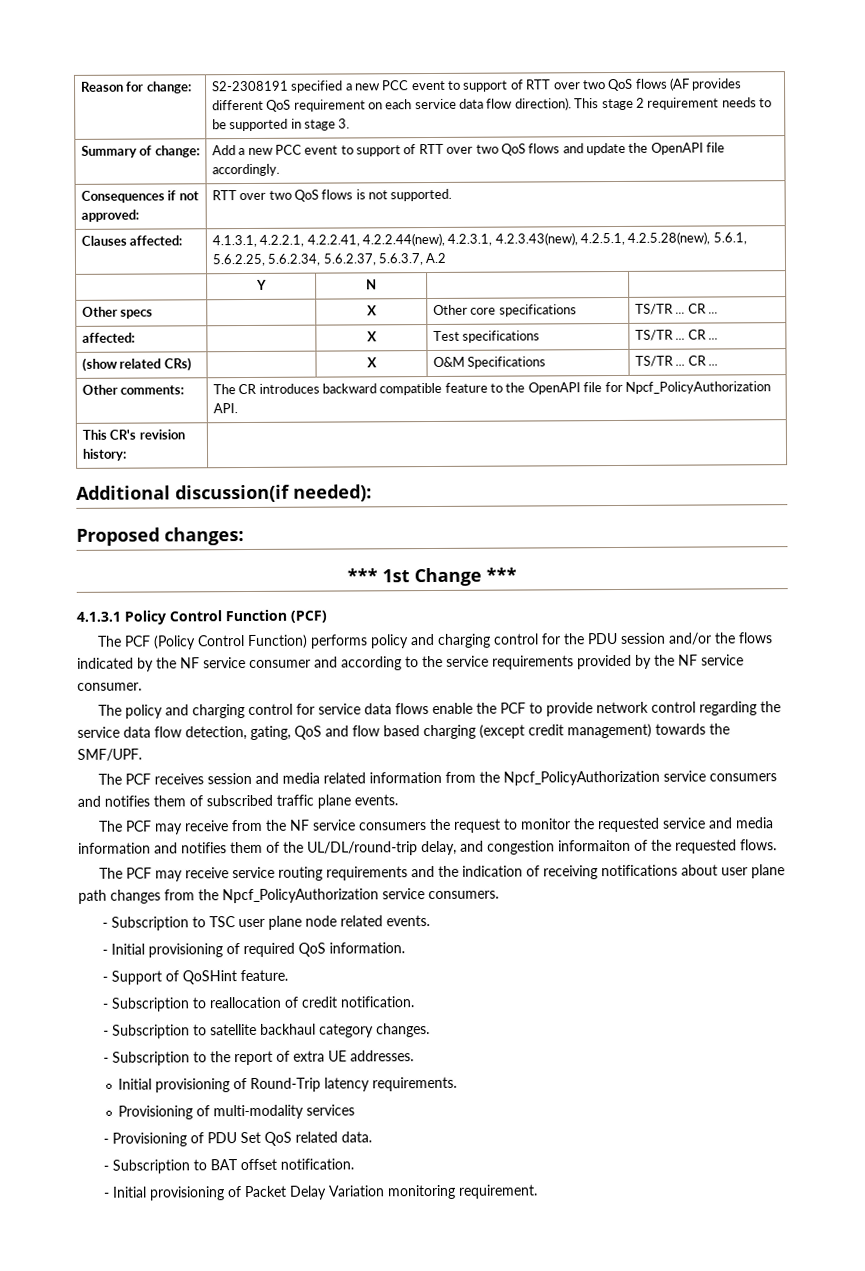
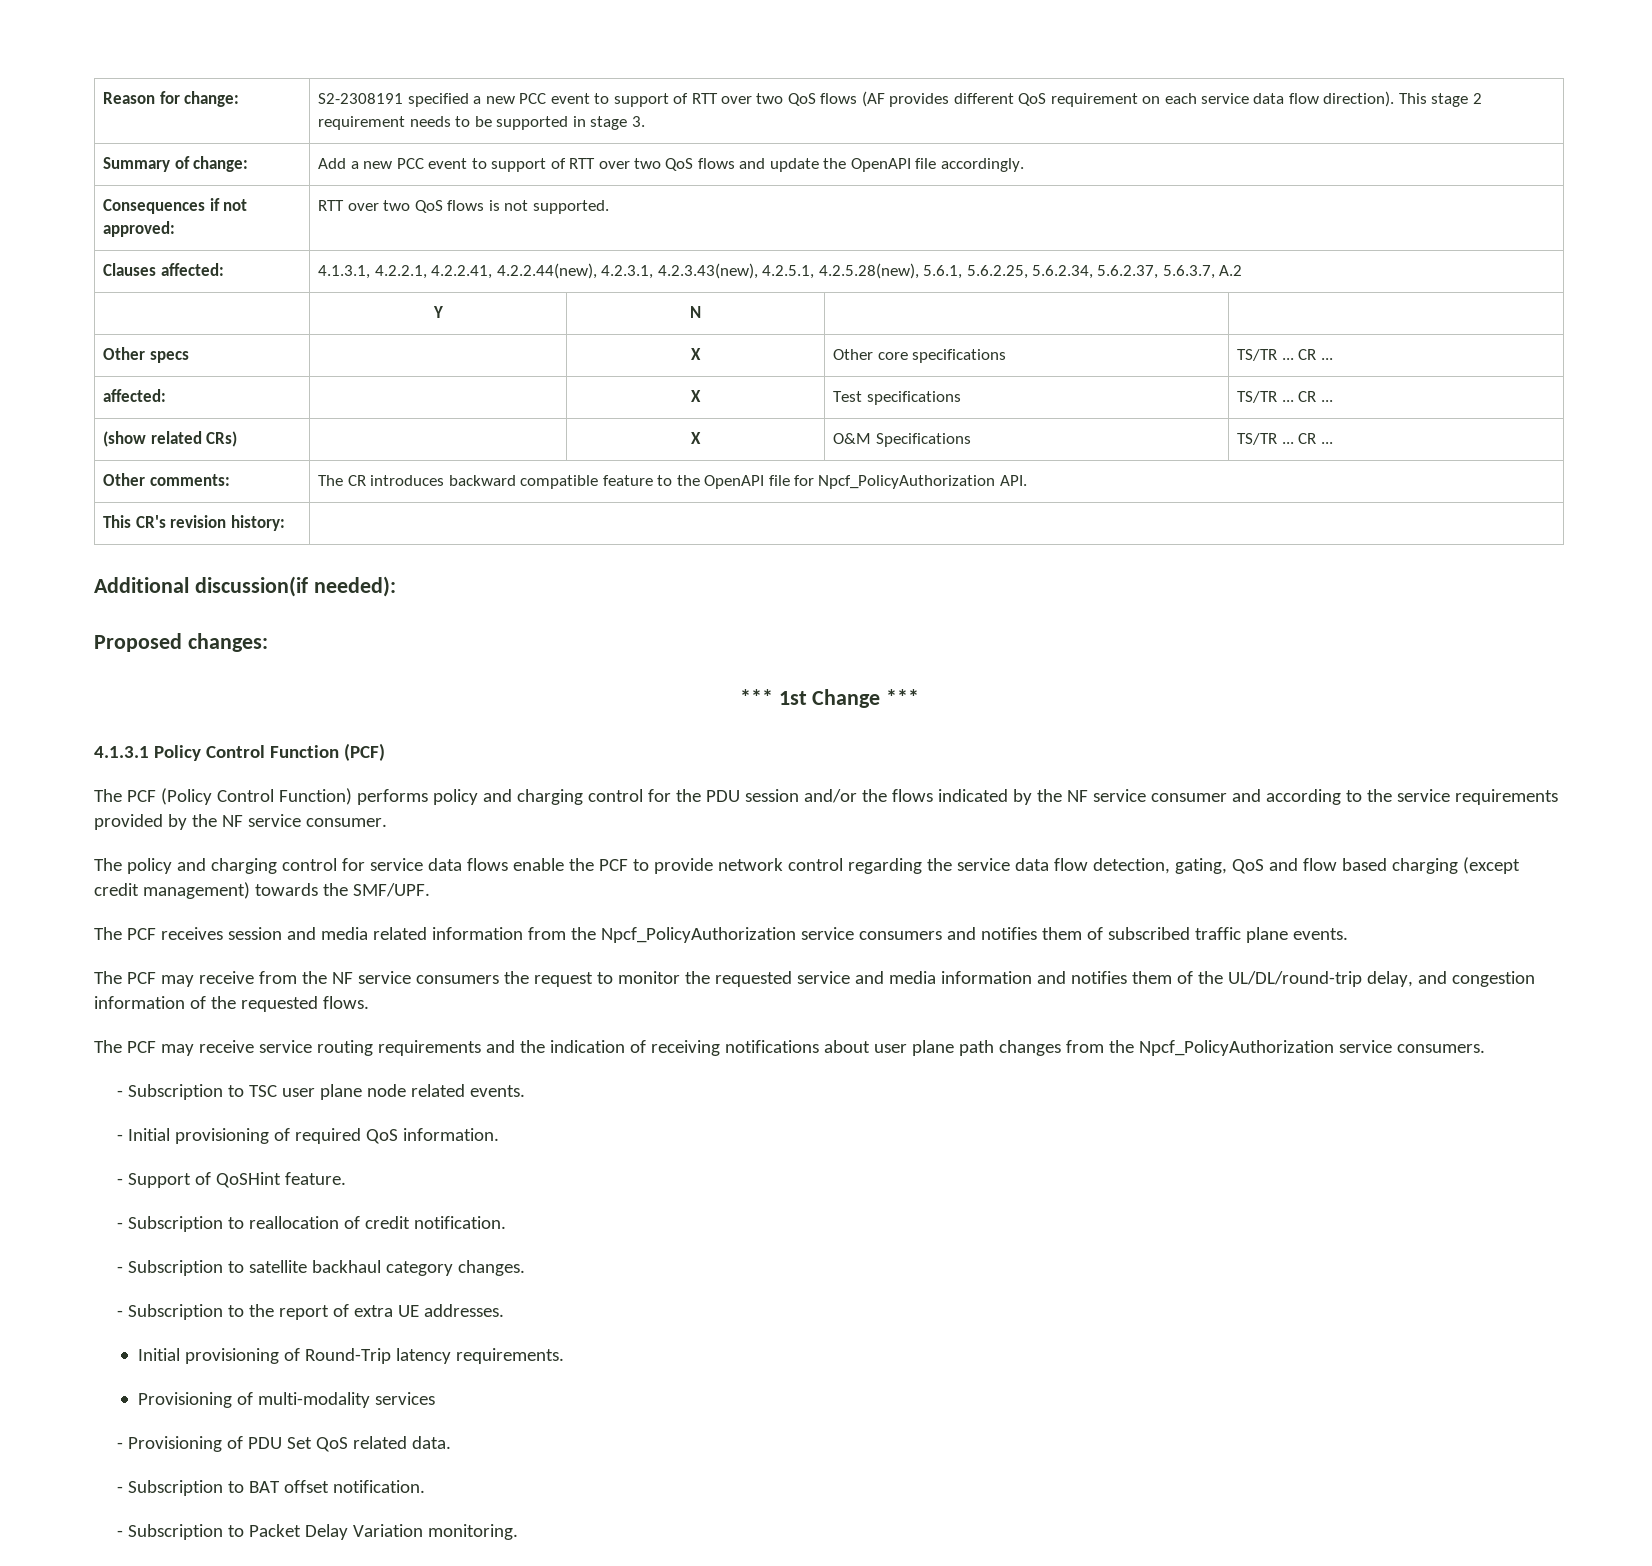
[558,839,631,852] informaiton -> [94,996,185,1009] information
[112,1186,243,1201] Initial provisioning of -> [128,1524,245,1540] Subscription to
[387,1184,539,1200] monitoring requirement. -> [428,1524,519,1540] monitoring.

